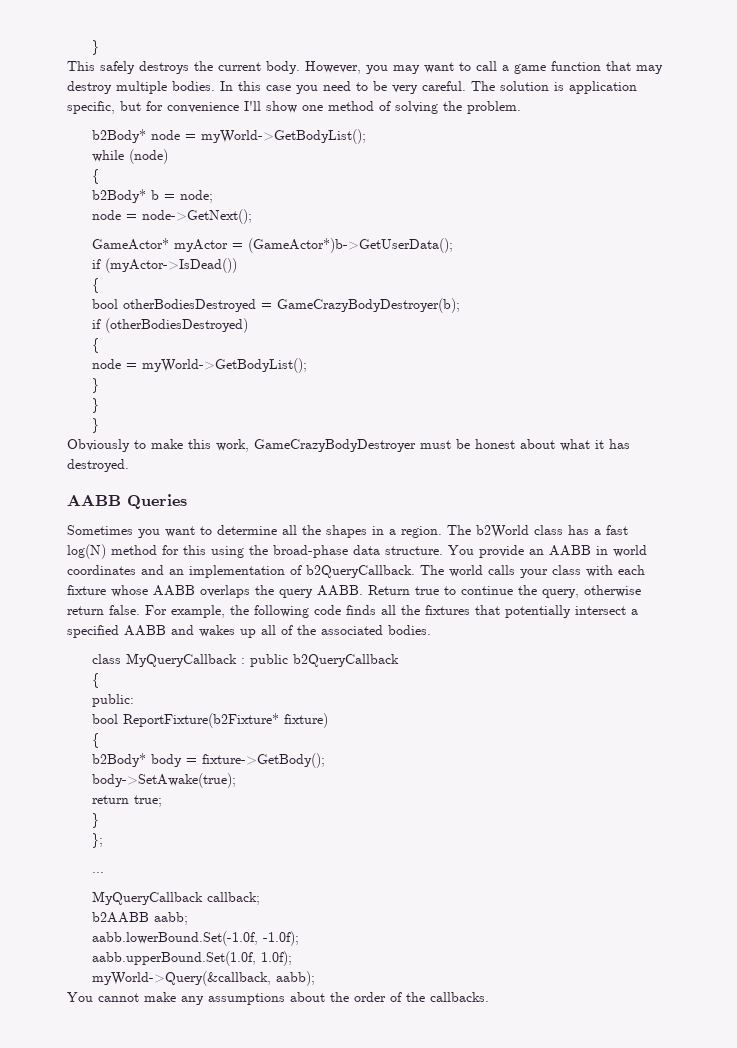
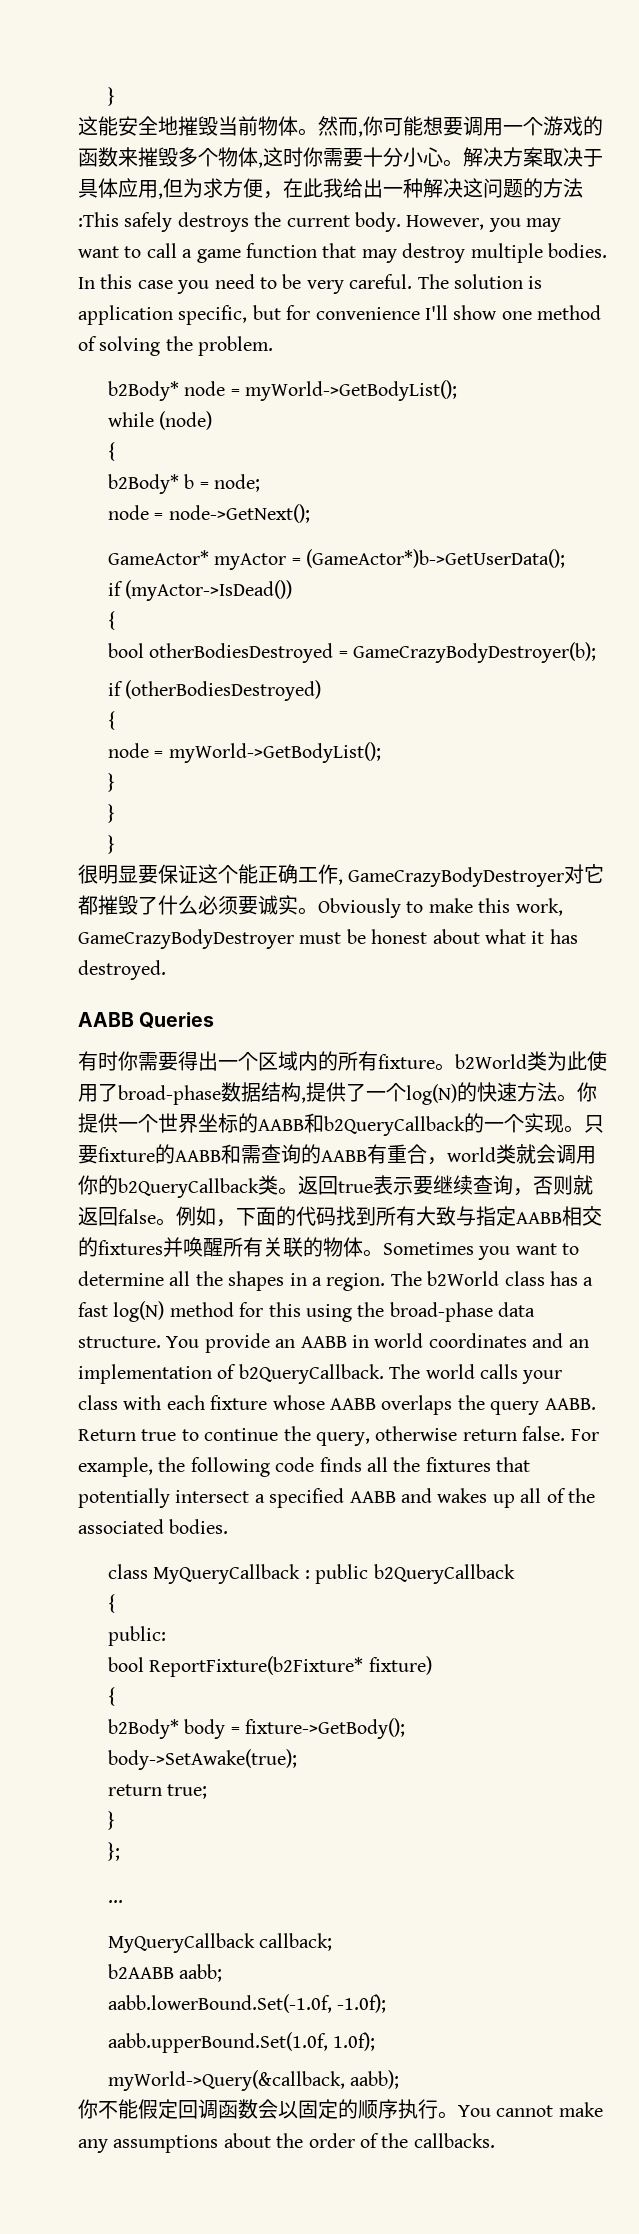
[92,40,100,55] [67,61,95,71] } // This -> [107,87,115,106] [78,116,603,137] [78,147,603,168] [78,178,583,199] [78,212,119,227] } // 这能安全地摧毁当前物体。然而,你可能想要调用一个游戏的函数来摧毁多个物体,这时你需要十分小心。解决方案取决于具体应用,但为求方便，在此我给出一种解决这问题的方法:This
(100, 425) none -> [78,864,605,887] [78,895,318,915] 很明显要保证这个能正确工作, GameCrazyBodyDestroyer对它都摧毁了什么必须要诚实。
(187, 501) none -> [78,1051,607,1071] [78,1082,597,1105] [78,1113,604,1136] [78,1144,596,1165] [78,1175,593,1198] [78,1206,602,1227] [78,1237,383,1258] 有时你需要得出一个区域内的所有fixture。b2World类为此使用了broad-phase数据结构,提供了一个log(N)的快速方法。你提供一个世界坐标的AABB和b2QueryCallback的一个实现。只要fixture的AABB和需查询的AABB有重合，world类就会调用你的b2QueryCallback类。返回true表示要继续查询，否则就返回false。例如，下面的代码找到所有大致与指定AABB相交的fixtures并唤醒所有关联的物体。
(316, 978) none -> [78,2099,458,2119] 你不能假定回调函数会以固定的顺序执行。

